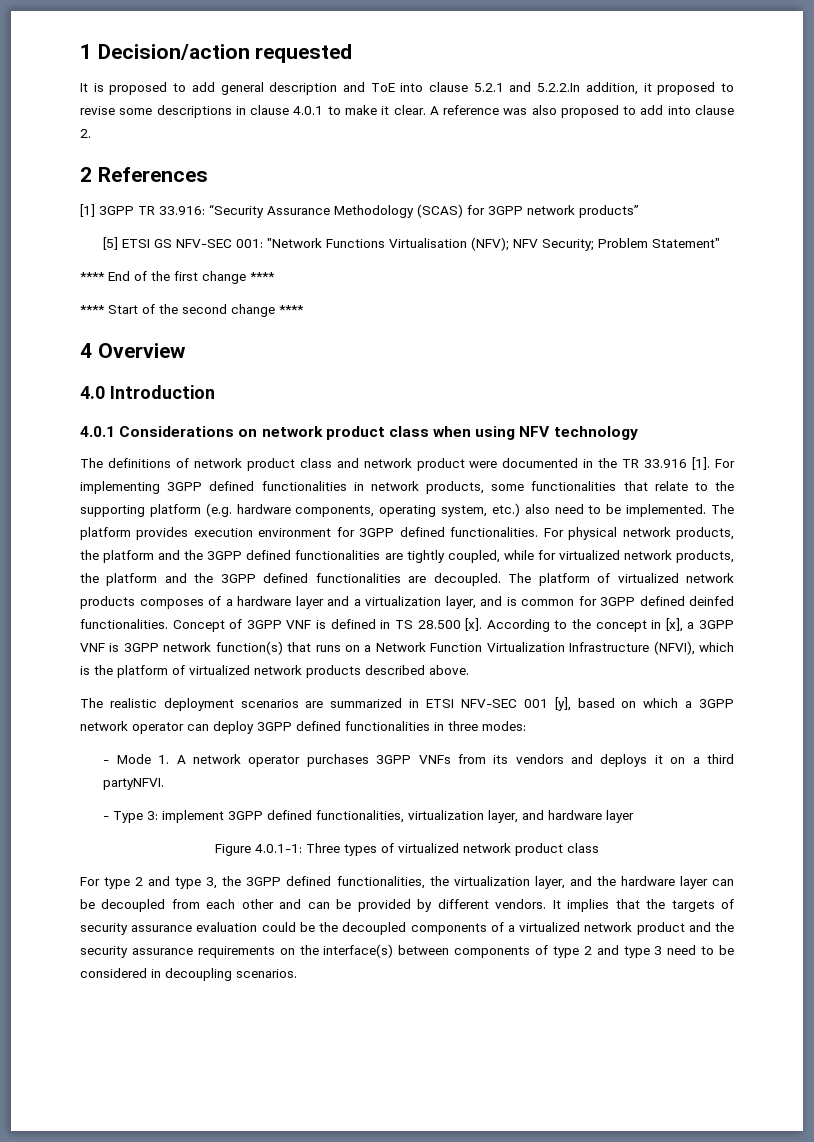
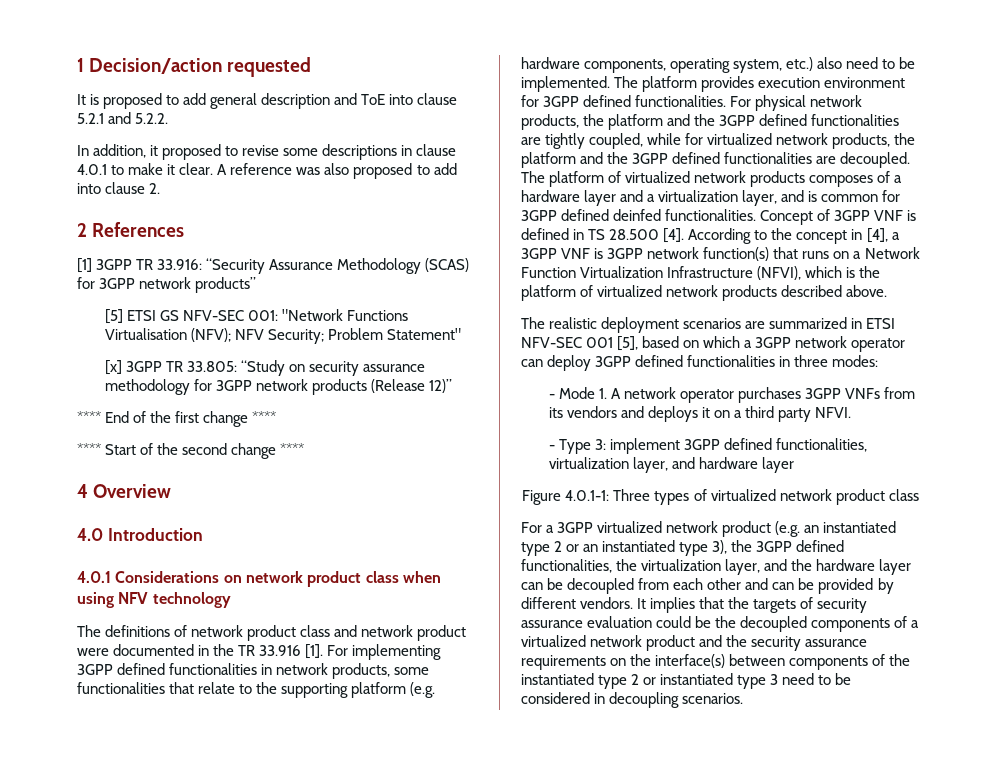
[537,83,581,92] 5.2.2.In -> [135,113,169,124] [77,145,89,156] 5.2.2. // In
(721, 243) none -> [105,360,426,376] [105,379,453,395] // [x] 3GPP TR 33.805: “Study on security assurance methodology for 3GPP network products (Release 12)”
[465,618,483,631] [x]. -> [663,228,685,243] [4].
[665,618,683,632] [x], -> [866,228,888,243] [4],
[554,697,571,711] [y], -> [617,336,639,351] [5],
[103,778,165,790] partyNFVI. -> [778,407,852,422] party NFVI.
[104,876,218,889] type 2 and type 3, -> [546,521,897,537] [521,540,728,556] a 3GPP virtualized network product (e.g. an instantiated type 2 or an instantiated type 3),
[552,945,619,958] type 2 and -> [889,654,911,666] [521,673,734,689] the instantiated type 2 or instantiated

